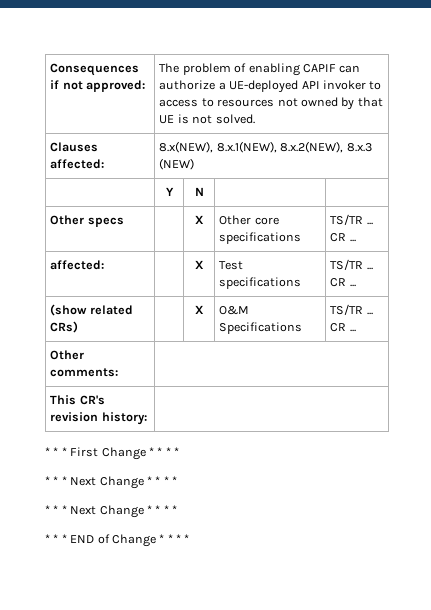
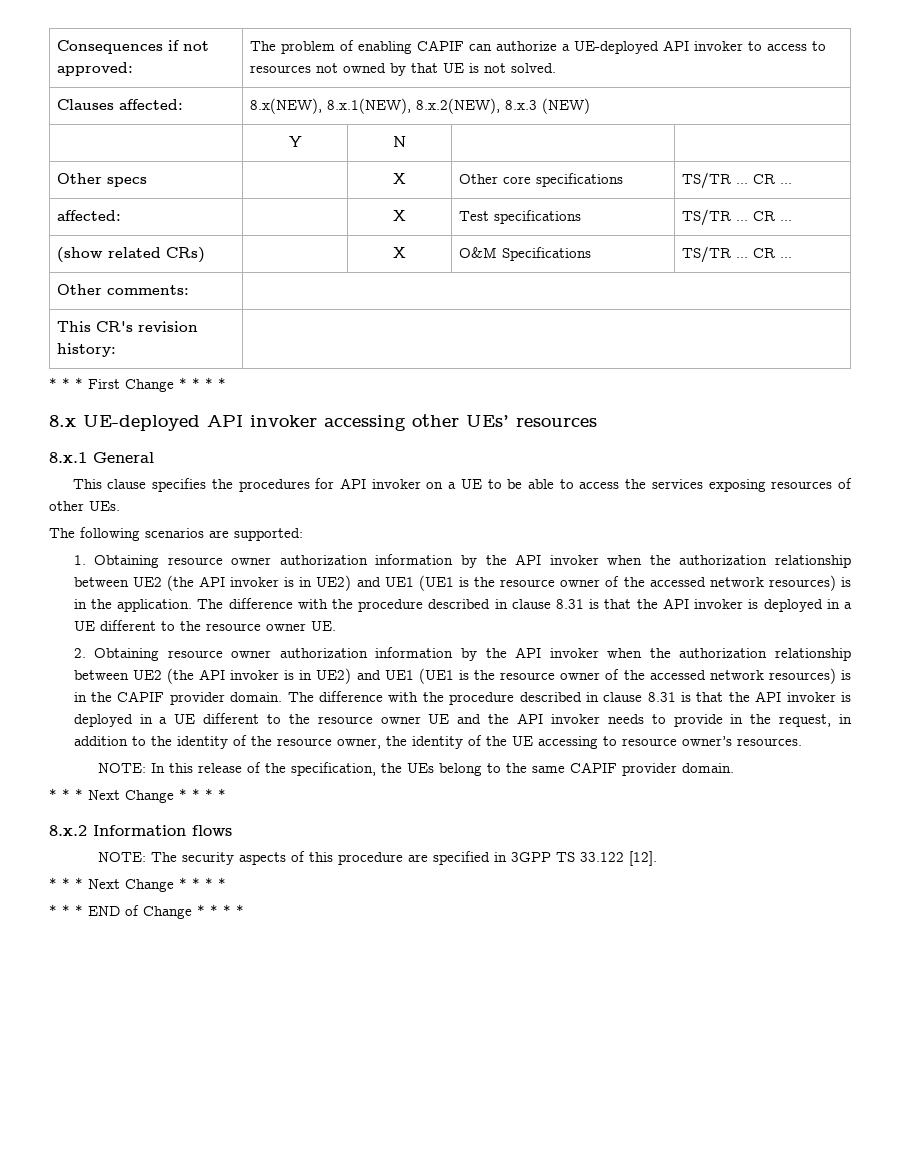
[45,476,177,489] // * * * Next Change * * * * -> [49,414,597,431] [49,452,154,463] [72,478,852,492] [49,501,120,511] [49,527,303,541] [73,554,852,568] [73,575,852,591] [73,598,853,612] [73,620,336,631] [73,647,852,661] [73,668,852,684] [73,691,852,705] [73,713,853,727] [73,735,802,749] [98,762,735,776] [49,788,226,803] [49,825,232,836] [98,851,658,866] // 8.x UE-deployed API invoker accessing other UEs’ resources // 8.x.1 General // This clause specifies the procedures for API invoker on a UE to be able to access the services exposing resources of other UEs. // The following scenarios are supported: // 1. Obtaining resource owner authorization information by the API invoker when the authorization relationship between UE2 (the API invoker is in UE2) and UE1 (UE1 is the resource owner of the accessed network resources) is in the application. The difference with the procedure described in clause 8.31 is that the API invoker is deployed in a UE different to the resource owner UE. // 2. Obtaining resource owner authorization information by the API invoker when the authorization relationship between UE2 (the API invoker is in UE2) and UE1 (UE1 is the resource owner of the accessed network resources) is in the CAPIF provider domain. The difference with the procedure described in clause 8.31 is that the API invoker is deployed in a UE different to the resource owner UE and the API invoker needs to provide in the request, in addition to the identity of the resource owner, the identity of the UE accessing to resource owner’s resources. // NOTE: In this release of the specification, the UEs belong to the same CAPIF provider domain. // * * * Next Change * * * * // 8.x.2 Information flows // NOTE: The security aspects of this procedure are specified in 3GPP TS 33.122 [12].

